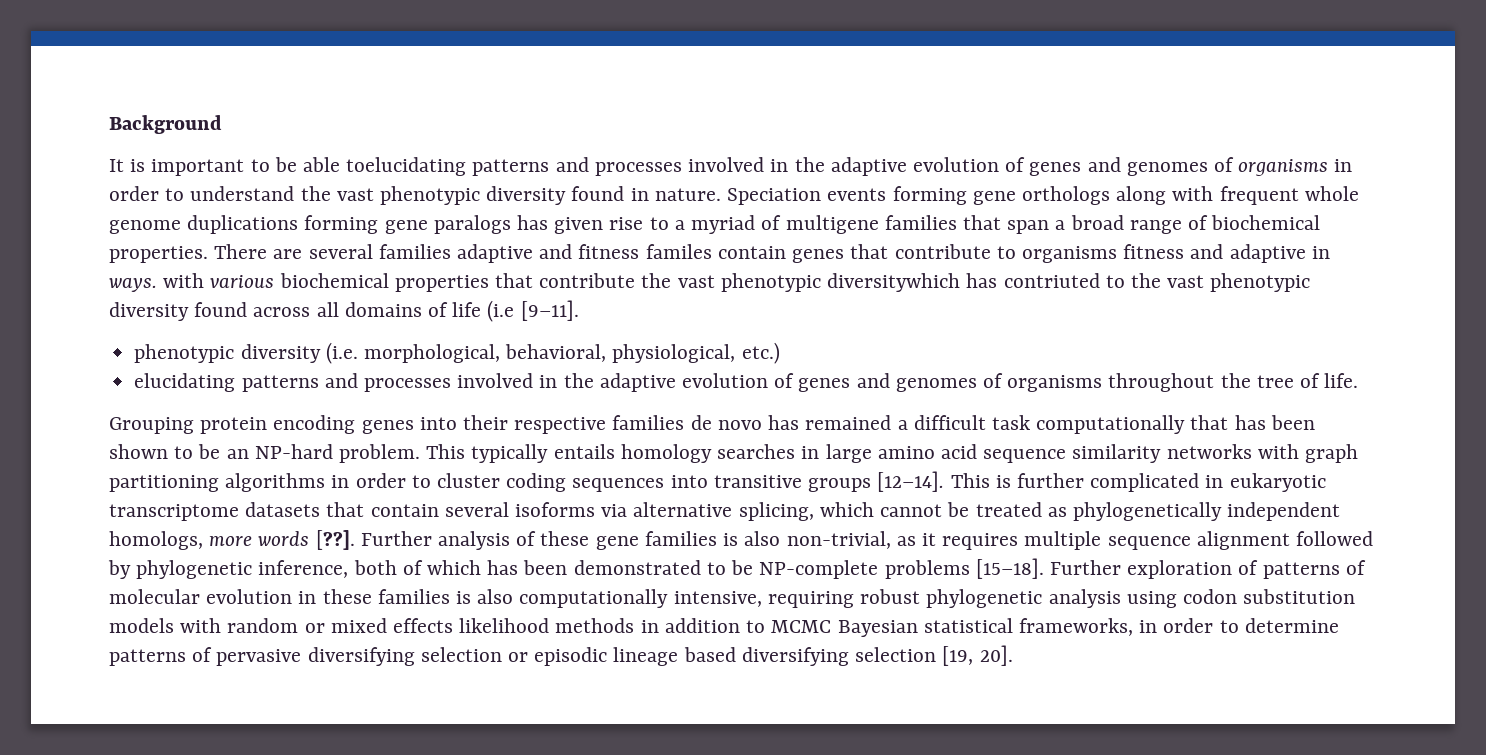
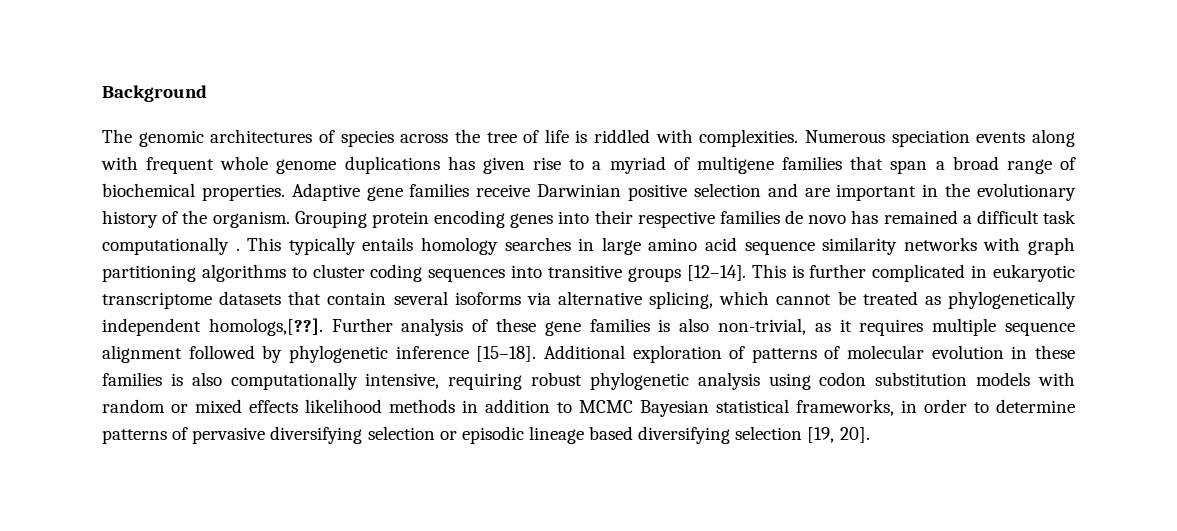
[109,157,1353,176] [109,186,1110,205] It is important to be able toelucidating patterns and processes involved in the adaptive evolution of genes and genomes of organisms in order to understand the vast phenotypic diversity found in nature. Speciation events forming gene orthologs -> [102,129,1026,147] The genomic architectures of species across the tree of life is riddled with complexities. Numerous speciation events
[304,215,511,234] forming gene paralogs -> (440, 165) none
[214,244,1330,263] [109,273,1311,292] [109,300,579,322] [134,342,780,364] [134,373,1359,392] There are several families adaptive and fitness familes contain genes that contribute to organisms fitness and adaptive in ways. with various biochemical properties that contribute the vast phenotypic diversitywhich has contriuted to the vast phenotypic diversity found across all domains of life (i.e [9–11]. // phenotypic diversity (i.e. morphological, behavioral, physiological, etc.) // elucidating patterns and processes involved in the adaptive evolution of genes and genomes of organisms throughout the tree of life. // -> [291,183,1077,201] [102,210,290,228] Adaptive gene families receive Darwinian positive selection and are important in the evolutionary history of the organism.
[1190,415,1315,430] [109,444,421,463] that has been shown to be an NP-hard problem. -> [235,248,240,251] .
[331,473,406,488] in order -> (286, 273) none
[109,530,355,550] homologs, more words [??]. -> [208,318,323,336] homologs,[??].
[258,558,1121,579] inference, both of which has been demonstrated to be NP-complete problems [15–18]. Further -> [395,345,625,362] inference [15–18]. Additional

